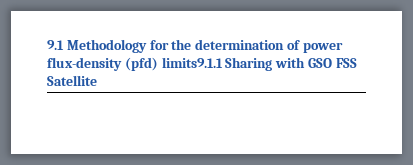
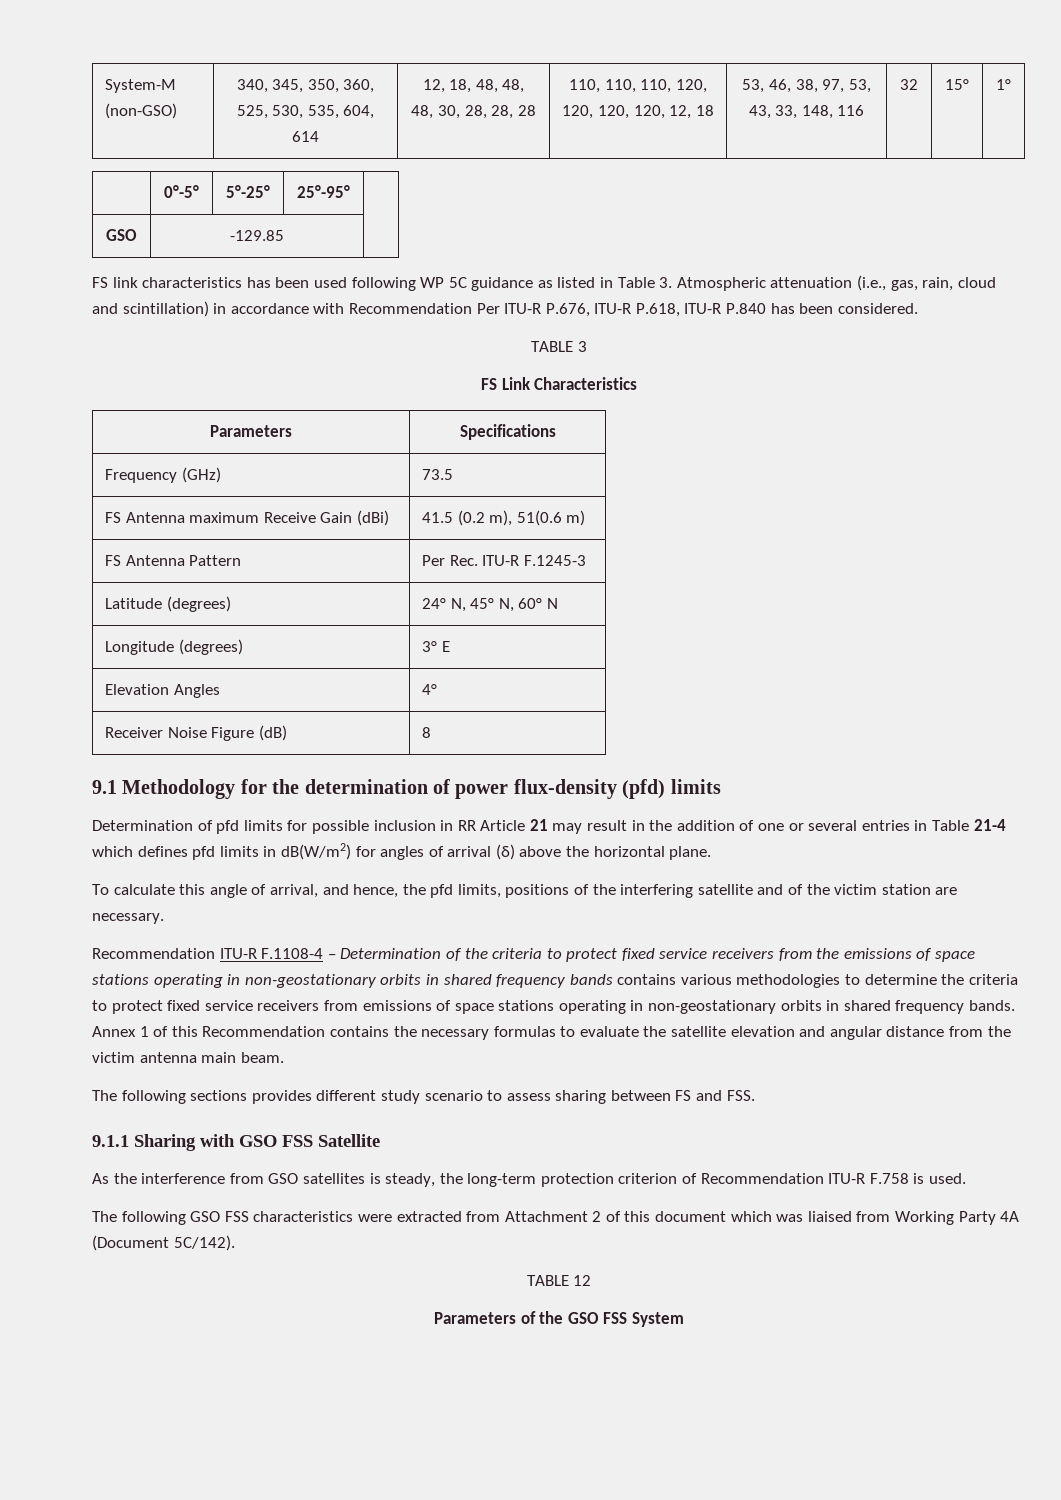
(47, 45) none -> [105,79,177,93] [105,103,178,119] [236,79,375,93] [236,105,375,119] [292,131,319,142] [422,79,525,93] [411,105,536,119] [569,79,707,93] [562,105,714,119] [742,79,871,93] [748,105,865,119] [900,79,918,90] [945,79,969,90] [996,79,1011,90] [164,185,199,198] [226,185,270,198] [297,185,350,198] [106,229,137,241] [230,230,284,241] [92,275,996,291] [92,301,918,317] [531,341,587,352] [480,377,638,390] [210,425,292,437] [459,424,556,440] [105,467,221,483] [422,469,454,480] [105,510,390,526] [422,510,586,526] [105,555,242,566] [422,555,586,566] [105,596,231,612] [422,598,559,612] [105,639,243,655] [422,641,450,652] [105,684,220,698] [422,684,438,695] [105,725,287,741] [422,727,432,738] System-M (non-GSO) | 340, 345, 350, 360, 525, 530, 535, 604, 614 | 12, 18, 48, 48, 48, 30, 28, 28, 28 | 110, 110, 110, 120, 120, 120, 120, 12, 18 | 53, 46, 38, 97, 53, 43, 33, 148, 116 | 32 | 15° | 1° // | 0°-5° | 5°-25° | 25°-95° | // GSO | -129.85 | // FS link characteristics has been used following WP 5C guidance as listed in Table 3. Atmospheric attenuation (i.e., gas, rain, cloud and scintillation) in accordance with Recommendation Per ITU-R P.676, ITU-R P.618, ITU-R P.840 has been considered. // TABLE 3 // FS Link Characteristics // Parameters | Specifications // Frequency (GHz) | 73.5 // FS Antenna maximum Receive Gain (dBi) | 41.5 (0.2 m), 51(0.6 m) // FS Antenna Pattern | Per Rec. ITU-R F.1245-3 // Latitude (degrees) | 24° N, 45° N, 60° N // Longitude (degrees) | 3° E // Elevation Angles | 4° // Receiver Noise Figure (dB) | 8 //
[161,57,223,68] limits9.1.1 -> [670,779,721,794] [92,819,1006,834] [92,843,712,860] [92,884,958,898] [92,913,164,924] [92,948,976,962] [92,974,1018,988] [92,1000,1016,1014] [92,1026,1011,1040] [92,1052,284,1063] [92,1090,755,1104] [92,1135,129,1147] limits // Determination of pfd limits for possible inclusion in RR Article 21 may result in the addition of one or several entries in Table 21-4 which defines pfd limits in dB(W/m2) for angles of arrival (δ) above the horizontal plane. // To calculate this angle of arrival, and hence, the pfd limits, positions of the interfering satellite and of the victim station are necessary. // Recommendation ITU-R F.1108-4 – Determination of the criteria to protect fixed service receivers from the emissions of space stations operating in non-geostationary orbits in shared frequency bands contains various methodologies to determine the criteria to protect fixed service receivers from emissions of space stations operating in non-geostationary orbits in shared frequency bands. Annex 1 of this Recommendation contains the necessary formulas to evaluate the satellite elevation and angular distance from the victim antenna main beam. // The following sections provides different study scenario to assess sharing between FS and FSS. // 9.1.1
(97, 80) none -> [92,1173,967,1187] [92,1211,1020,1225] [92,1235,235,1251] [526,1275,592,1286] [434,1311,684,1327] // As the interference from GSO satellites is steady, the long-term protection criterion of Recommendation ITU-R F.758 is used. // The following GSO FSS characteristics were extracted from Attachment 2 of this document which was liaised from Working Party 4A (Document 5C/142). // TABLE 12 // Parameters of the GSO FSS System

